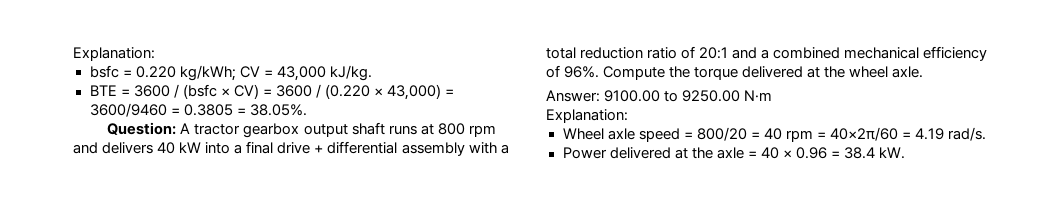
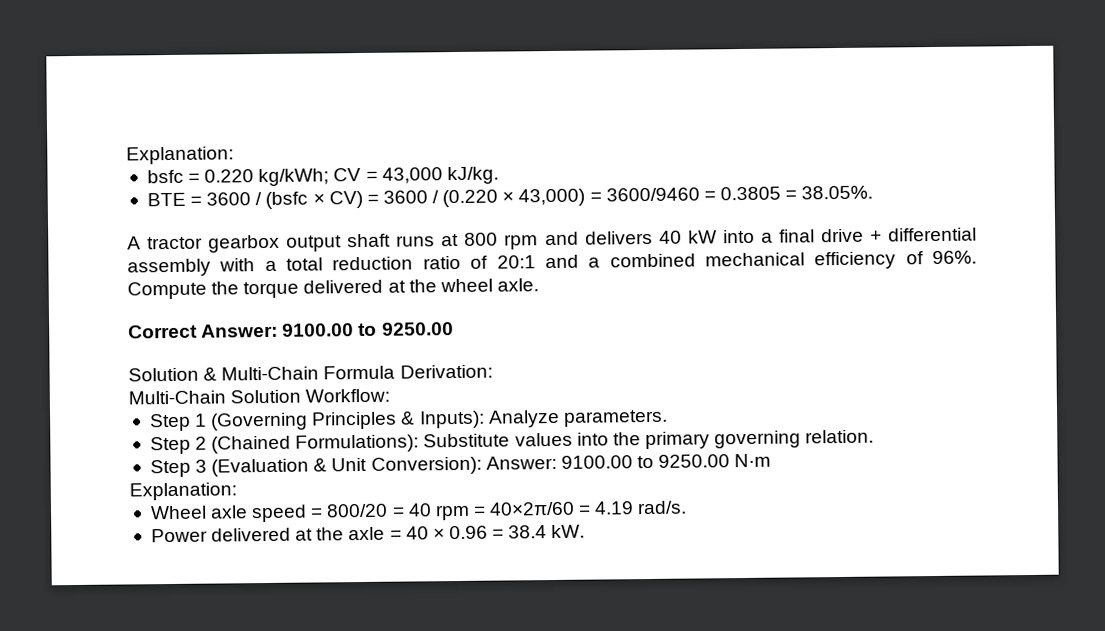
[107,122,177,135] Question: -> (874, 192) none
(924, 72) none -> [128,322,454,339] [128,364,493,382] [128,388,391,405] [149,409,668,432] [149,429,875,455] [149,456,482,478] Correct Answer: 9100.00 to 9250.00 // Solution & Multi-Chain Formula Derivation: // Multi-Chain Solution Workflow: // Step 1 (Governing Principles & Inputs): Analyze parameters. // Step 2 (Chained Formulations): Substitute values into the primary governing relation. // Step 3 (Evaluation & Unit Conversion):

